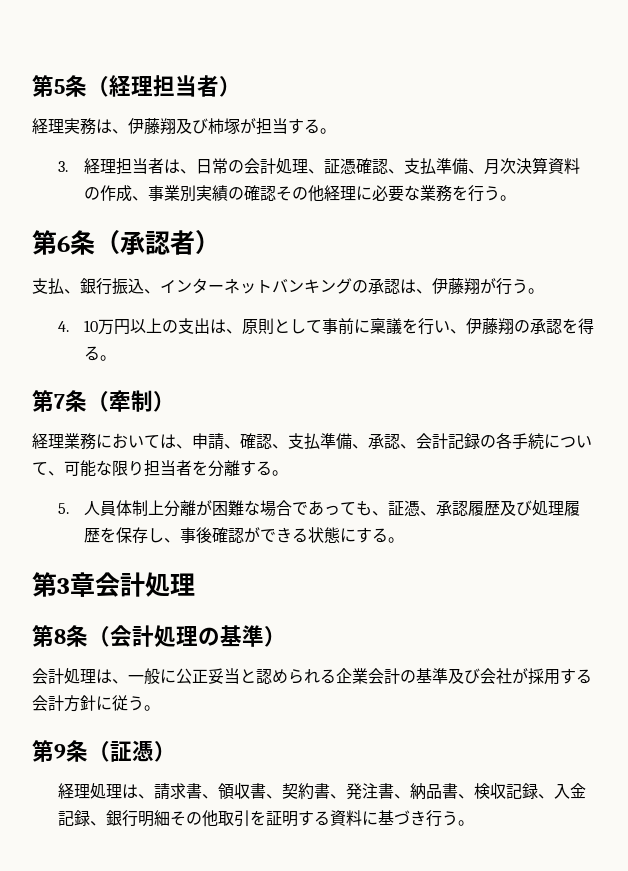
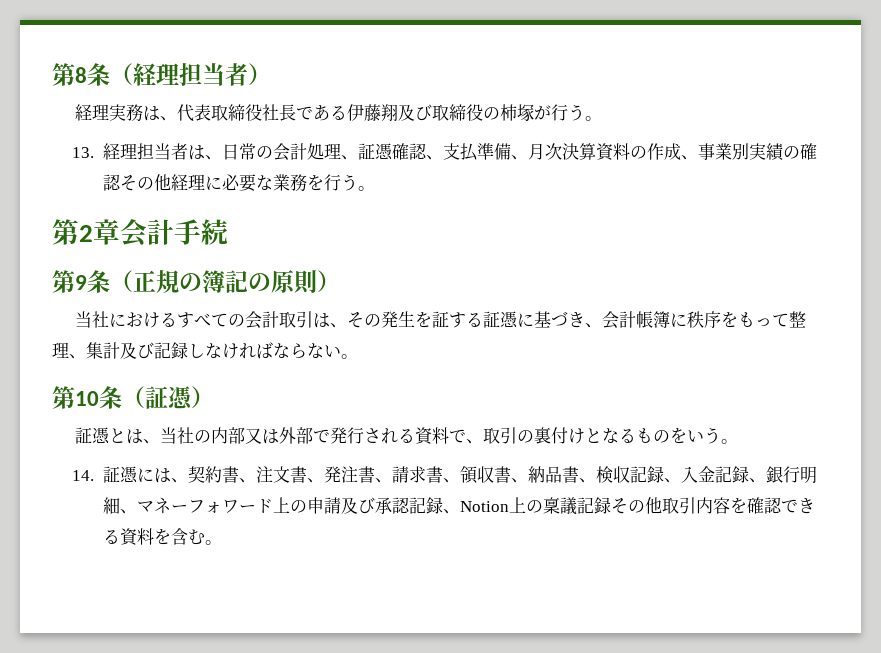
[32,75,65,97] 第5 -> [52,63,87,86] 第8
[128,118,336,135] [58,161,69,172] 伊藤翔及び柿塚が担当する。 // 3. -> [176,104,602,122] [72,147,95,158] 代表取締役社長である伊藤翔及び取締役の柿塚が行う。 // 13.
[57,230,220,255] [32,278,544,295] [58,318,595,335] [84,346,117,361] [32,390,175,412] [32,433,592,450] [32,460,288,477] [58,500,581,517] [84,527,405,543] [32,572,195,597] [32,625,286,647] [32,668,592,685] [32,695,160,712] [32,740,176,762] [58,783,379,800] 6条（承認者） // 支払、銀行振込、インターネットバンキングの承認は、伊藤翔が行う。 // 4. 10万円以上の支出は、原則として事前に稟議を行い、伊藤翔の承認を得る。 // 第7条（牽制） // 経理業務においては、申請、確認、支払準備、承認、会計記録の各手続について、可能な限り担当者を分離する。 // 5.人員体制上分離が困難な場合であっても、証憑、承認履歴及び処理履歴を保存し、事後確認ができる状態にする。 // 第3章会計処理 // 第8条（会計処理の基準） // 会計処理は、一般に公正妥当と認められる企業会計の基準及び会社が採用する会計方針に従う。 // 第9条（証憑） // 経理処理は、請求書、領収書、契約書、発注 -> [79,219,228,247] [52,270,340,294] [74,311,806,329] [52,342,358,359] [52,386,214,410] [74,427,738,445] [72,466,494,484] 2章会計手続 // 第9条（正規の簿記の原則） // 当社におけるすべての会計取引は、その発生を証する証憑に基づき、会計帳簿に秩序をもって整理、集計及び記録しなければならない。 // 第10条（証憑） // 証憑とは、当社の内部又は外部で発行される資料で、取引の裏付けとなるものをいう。 // 14.証憑には、契約書、注文書、発注書、請求書、領収
[170,810,459,827] その他取引を証明する資料に基づき行う -> [119,497,815,515] [102,528,205,546] 、マネーフォワード上の申請及び承認記録、Notion上の稟議記録その他取引内容を確認できる資料を含む

